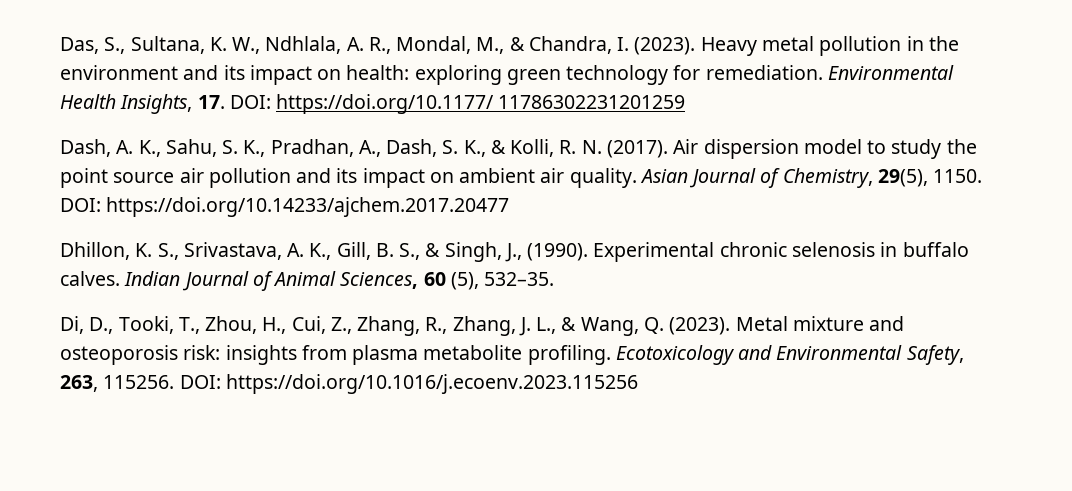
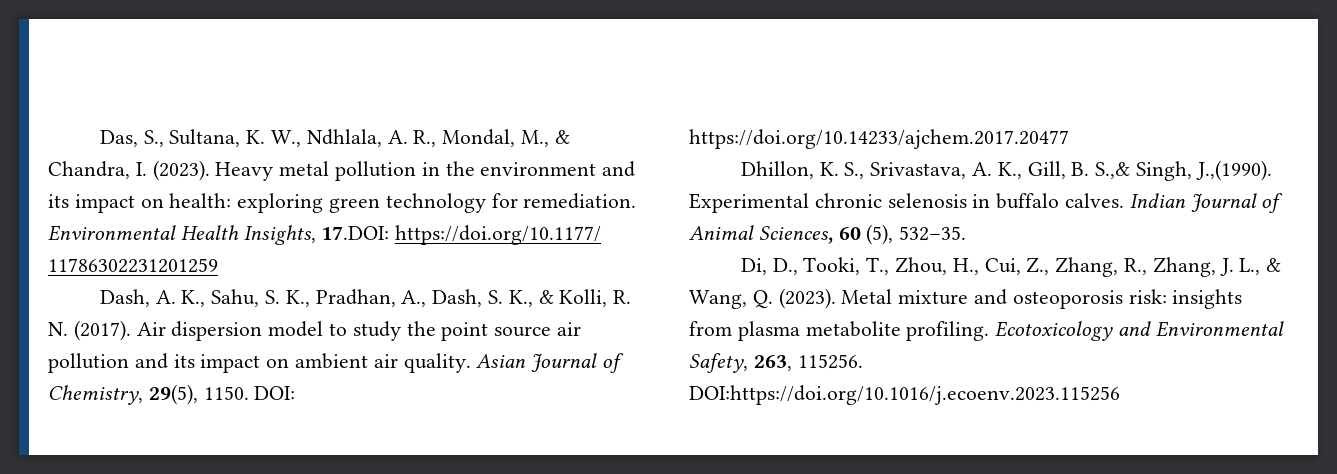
[197,95,271,109] 17. DOI: -> [321,226,390,240] 17.DOI:
[399,242,589,262] S., & Singh, J., (1990). -> [1095,160,1272,181] S.,& Singh, J.,(1990).
[179,374,638,394] DOI: https://doi.org/10.1016/j.ecoenv.2023.115256 -> [689,385,1120,405] DOI:https://doi.org/10.1016/j.ecoenv.2023.115256

